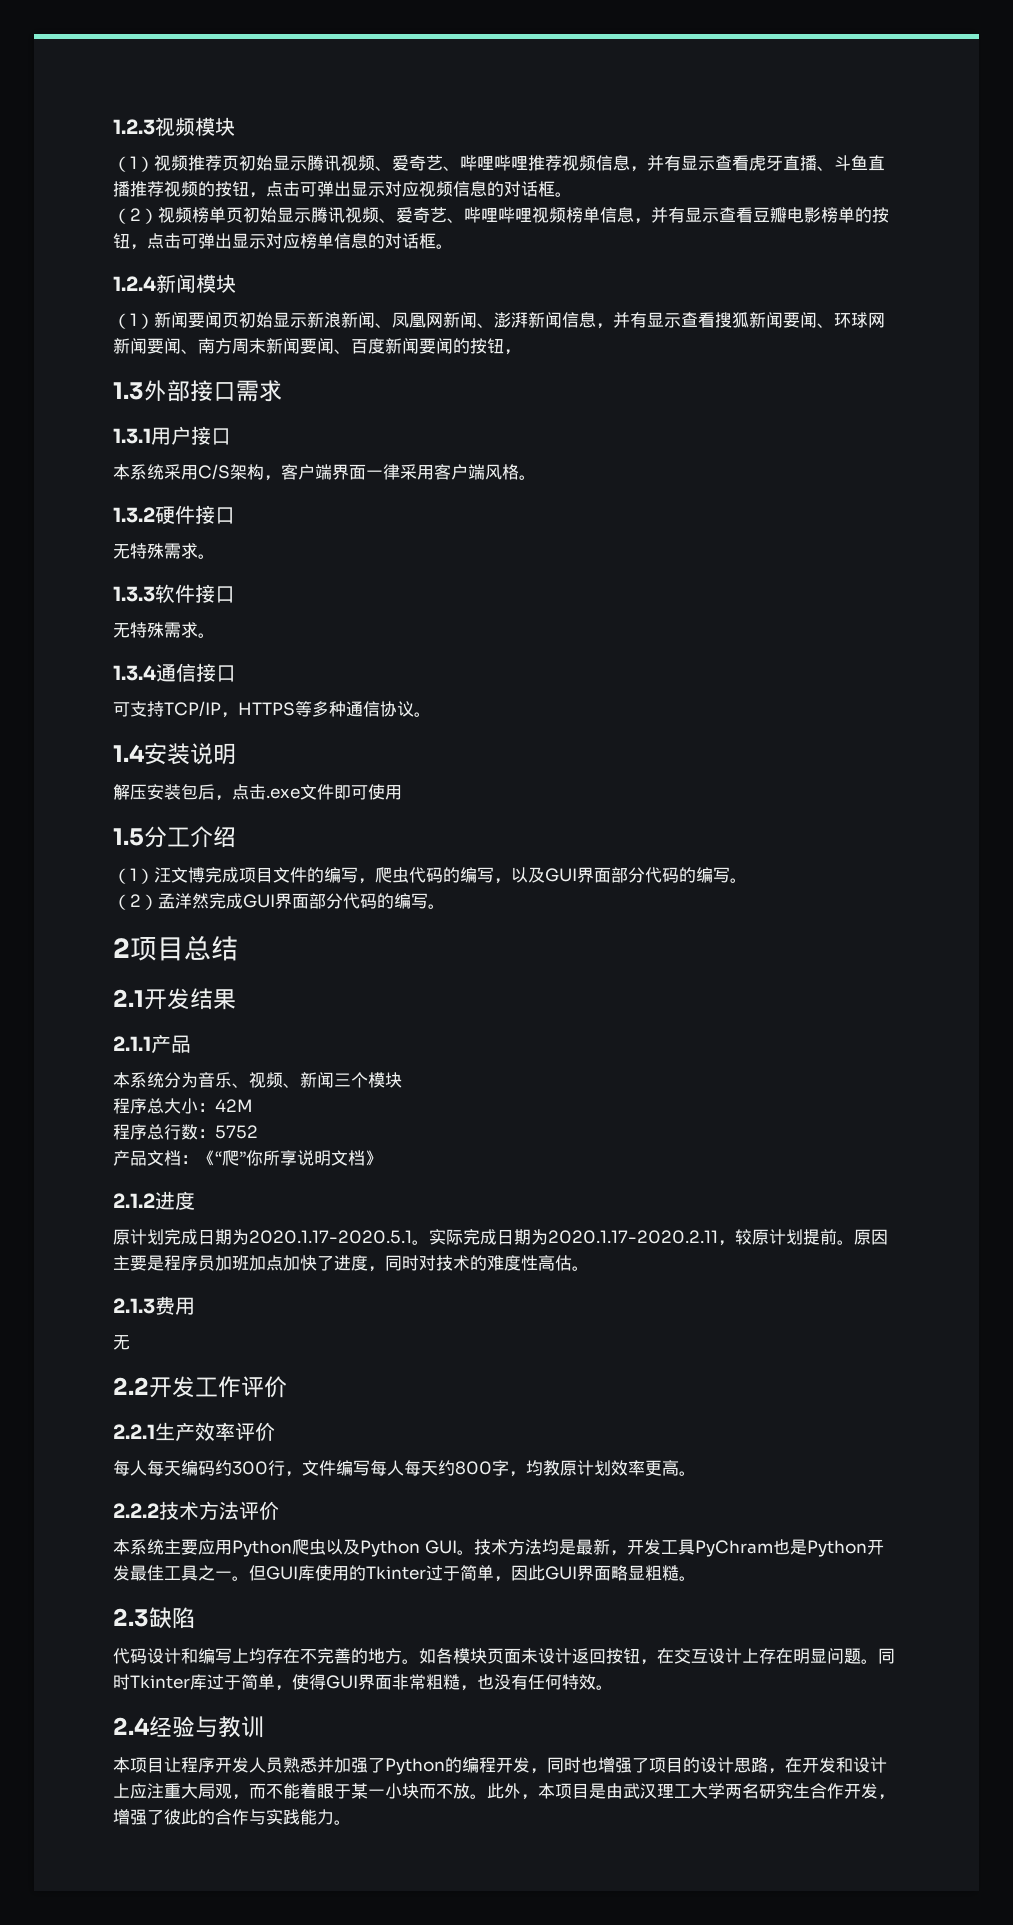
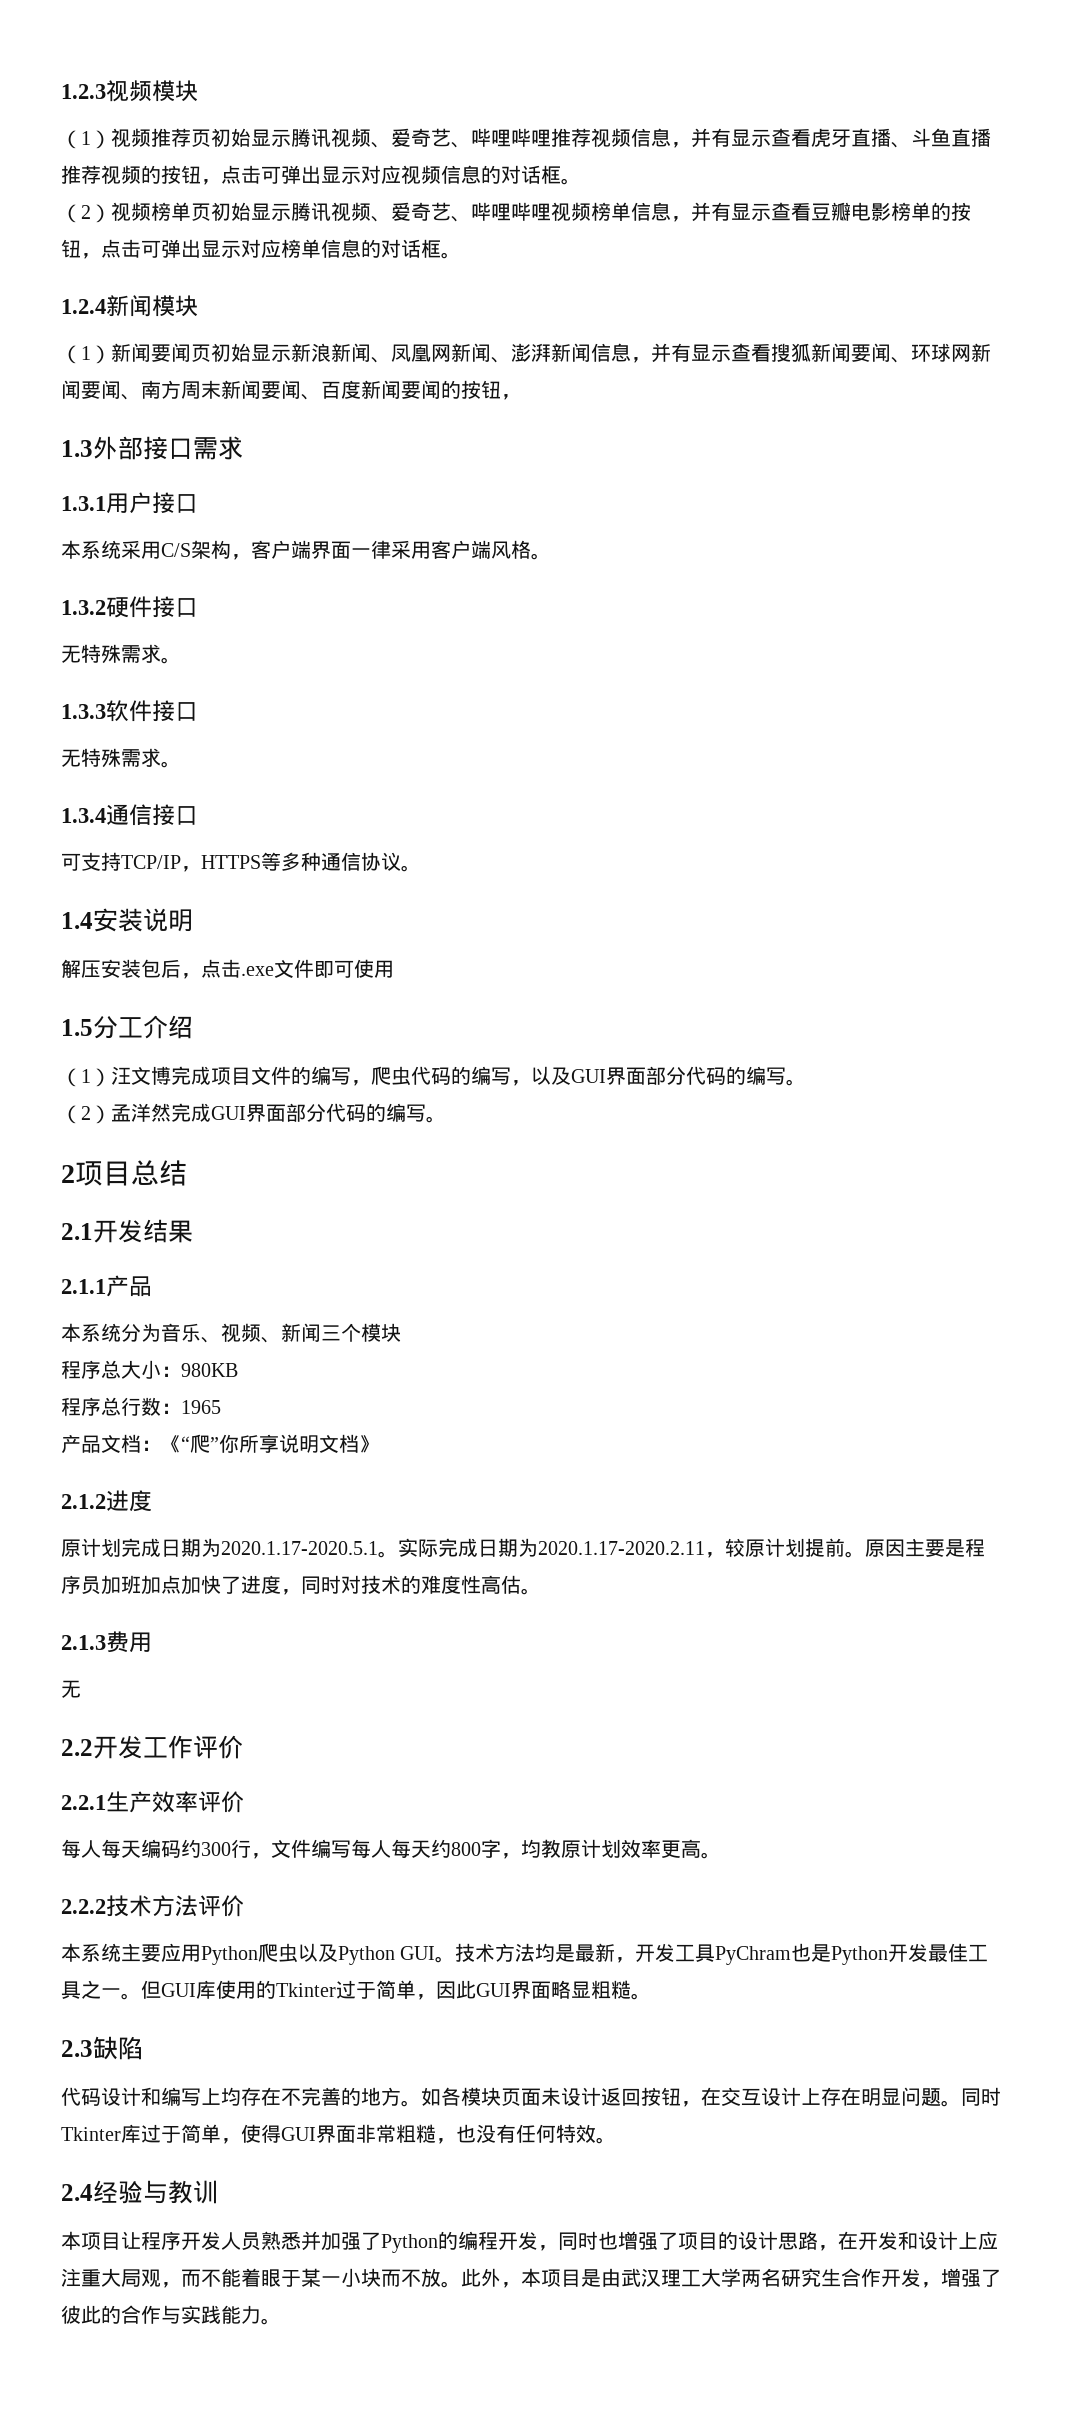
[215,1099,253,1112] 42M -> [181,1363,238,1377] 980KB
[215,1125,258,1139] 5752 -> [181,1400,221,1414] 1965

